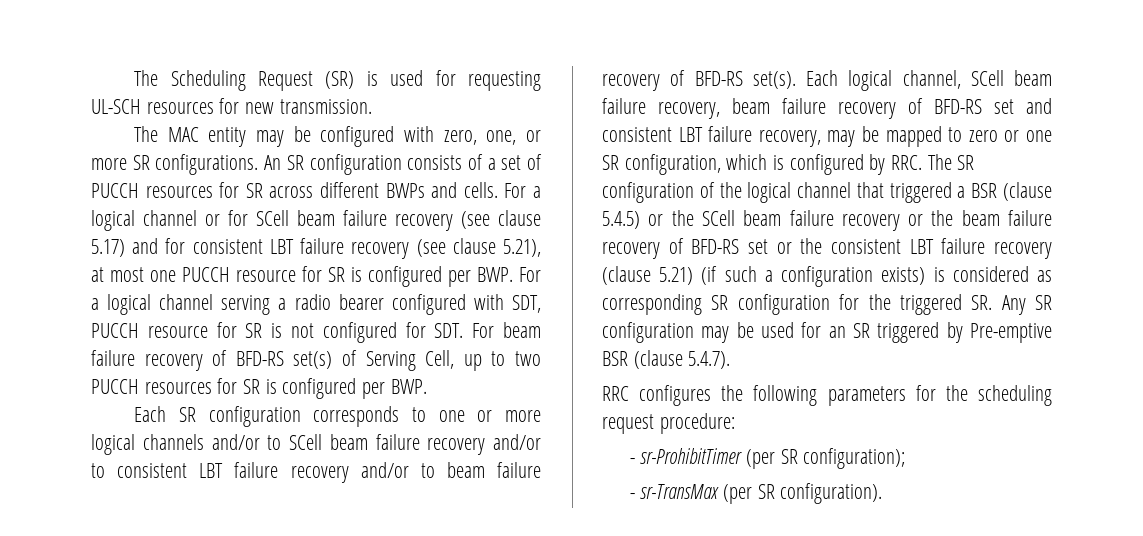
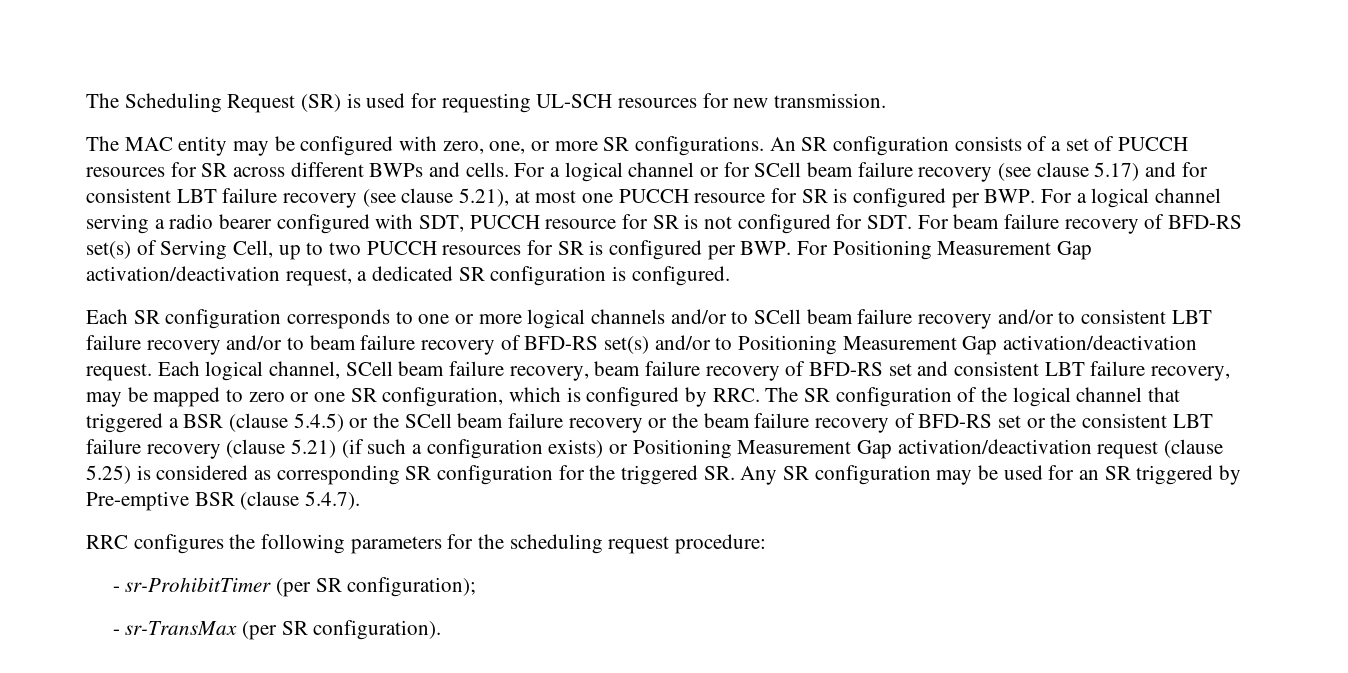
(427, 386) none -> [797,240,1093,260] [86,266,730,286] For Positioning Measurement Gap activation/deactivation request, a dedicated SR configuration is configured.
[752,71,796,89] set(s). -> [604,335,1198,355] [86,363,152,381] set(s) and/or to Positioning Measurement Gap activation/deactivation request.
(926, 276) none -> [609,439,1224,459] [86,465,131,484] or Positioning Measurement Gap activation/deactivation request (clause 5.25)

